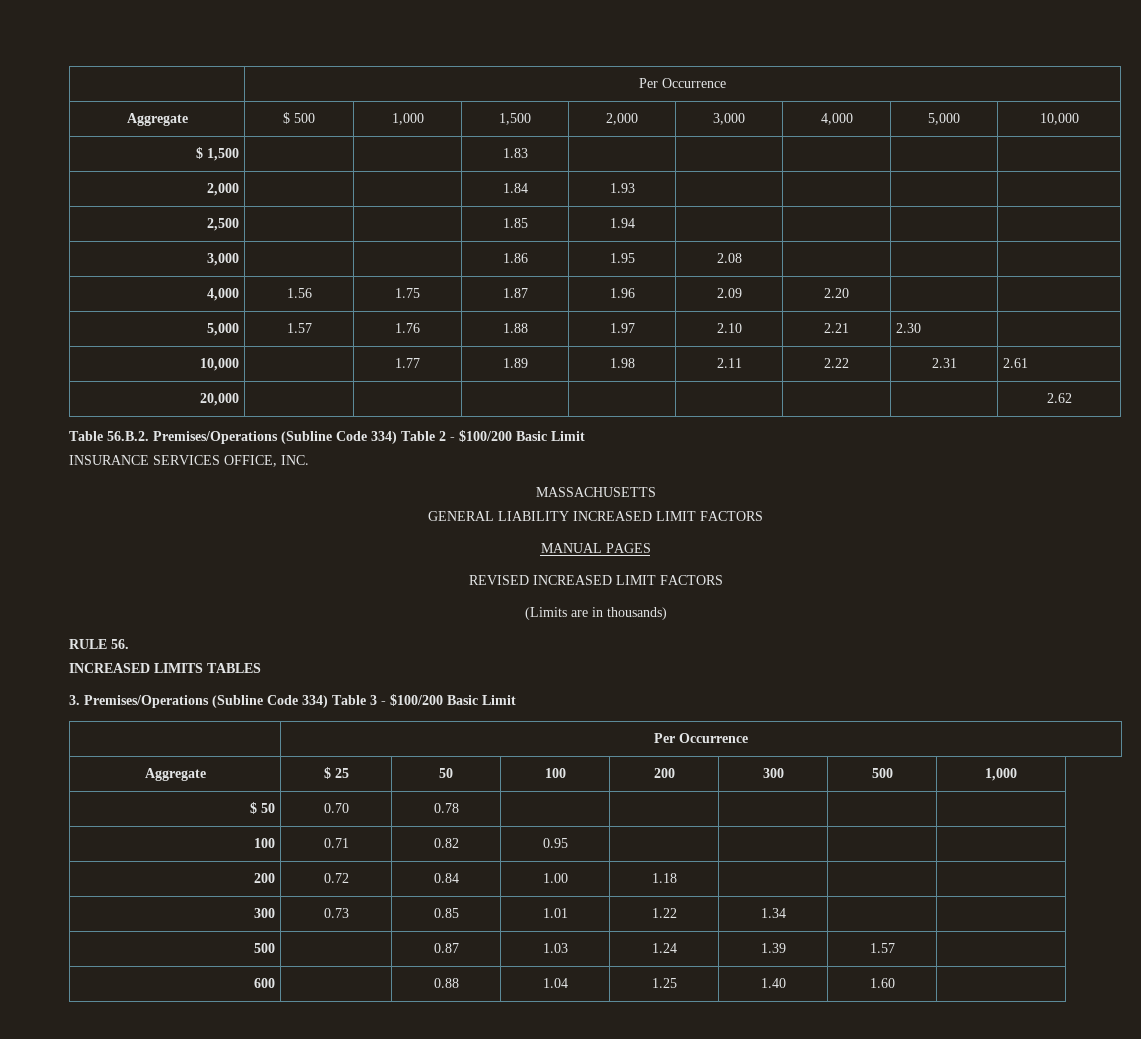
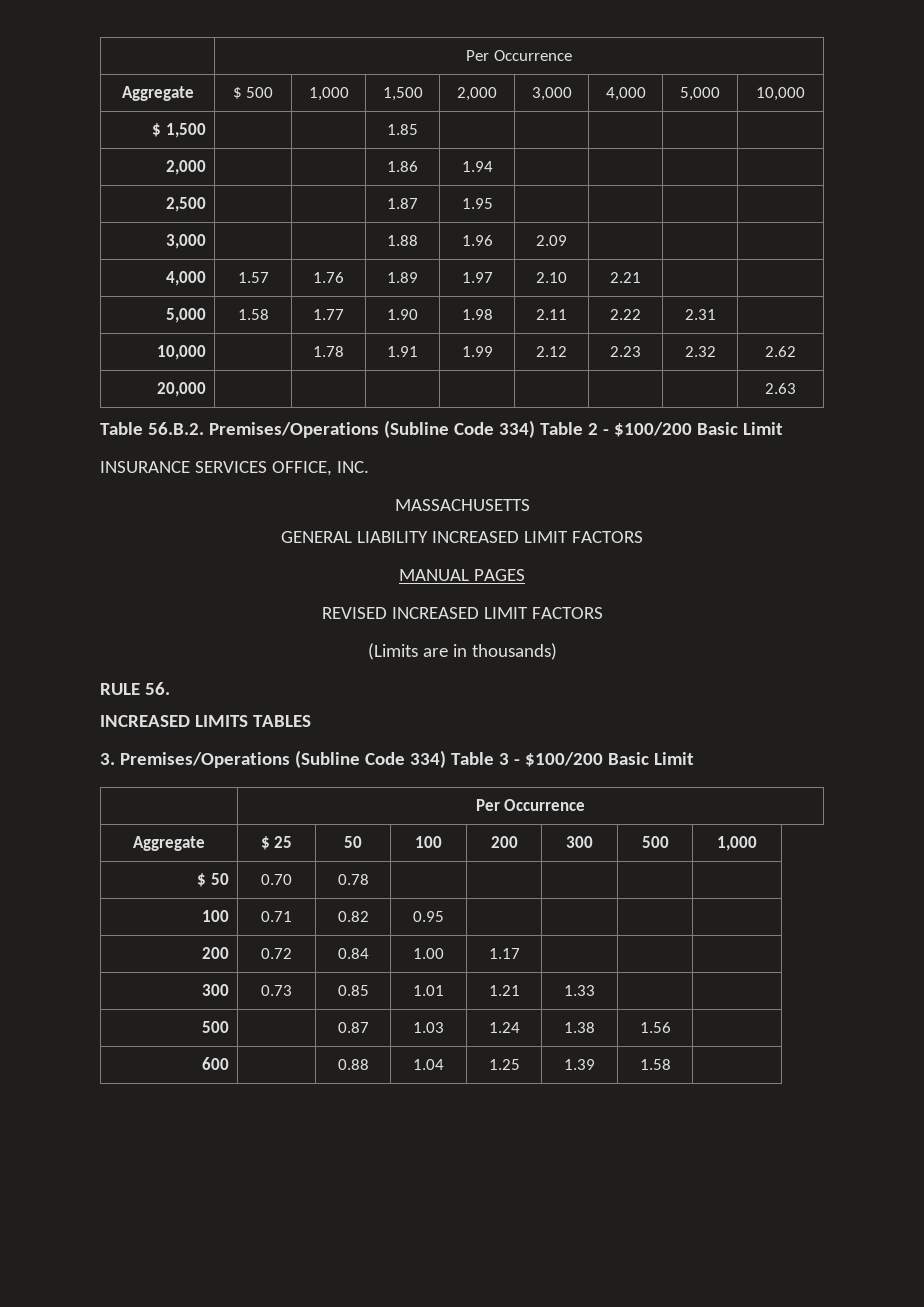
[502,148,528,158] 1.83 -> [387,124,418,135] 1.85
[502,183,528,193] [609,183,635,193] 1.84 | 1.93 -> [387,161,418,172] [461,161,493,172] 1.86 | 1.94
[502,218,528,228] [609,218,635,228] 1.85 | 1.94 -> [387,198,418,209] [461,198,493,209] 1.87 | 1.95
[502,253,528,263] [609,253,635,263] [716,253,742,263] [206,288,239,301] [286,288,312,298] [395,288,420,298] [502,288,528,298] [609,288,635,298] [716,288,742,298] [824,288,849,298] [206,323,239,336] 1.86 | 1.95 | 2.08 | | | // 4,000 | 1.56 | 1.75 | 1.87 | 1.96 | 2.09 | 2.20 | | // 5,000 -> [387,235,418,246] [461,235,493,246] [536,235,567,246] [165,271,206,286] 1.88 | 1.96 | 2.09 | | | // 4,000
[502,323,528,333] 1.88 -> [387,272,418,283] 1.89
[896,323,922,333] [199,358,239,371] 2.30 | // 10,000 | -> [165,308,206,323] [237,309,269,320] | // 5,000 | 1.58
[502,358,528,368] 1.89 -> [387,309,418,320] 1.90
[1003,358,1029,368] 2.61 -> [156,345,206,360] [313,346,344,357] [387,346,418,357] [461,346,493,357] [536,346,567,357] [610,346,641,357] [684,346,716,357] [765,346,796,357] // 10,000 | | 1.78 | 1.91 | 1.99 | 2.12 | 2.23 | 2.32 | 2.62
[1046,393,1072,403] 2.62 -> [765,383,796,394] 2.63
[651,873,677,883] 1.18 -> [488,948,520,959] 1.17
[651,908,677,918] [760,908,786,918] 1.22 | 1.34 -> [488,985,520,996] [564,985,595,996] 1.21 | 1.33
[760,943,786,953] [869,943,895,953] 1.39 | 1.57 -> [564,1022,595,1033] [639,1022,671,1033] 1.38 | 1.56
[760,978,786,988] [869,978,895,988] 1.40 | 1.60 -> [564,1059,595,1070] [639,1059,671,1070] 1.39 | 1.58

